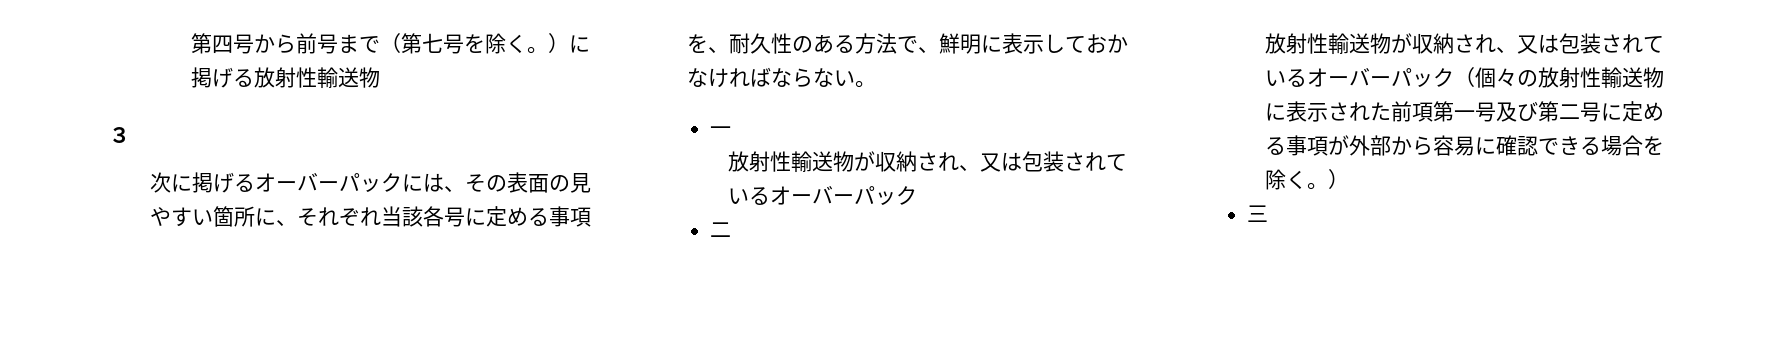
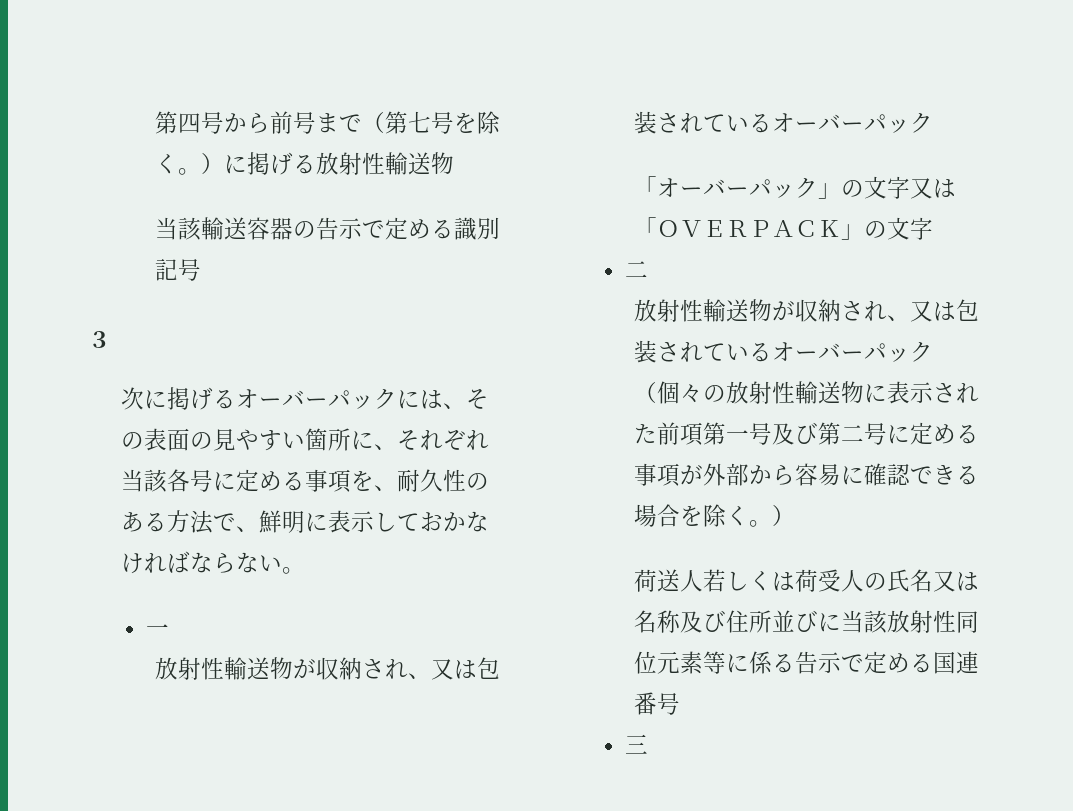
(380, 77) none -> [154,217,500,241] [154,258,201,281] // 当該輸送容器の告示で定める識別記号
(917, 195) none -> [633,176,956,199] [633,217,933,240] // 「オーバーパック」の文字又は「ＯＶＥＲＰＡＣＫ」の文字
(1349, 179) none -> [633,569,979,592] [633,610,979,634] [633,651,979,674] [633,692,680,715] // 荷送人若しくは荷受人の氏名又は名称及び住所並びに当該放射性同位元素等に係る告示で定める国連番号

